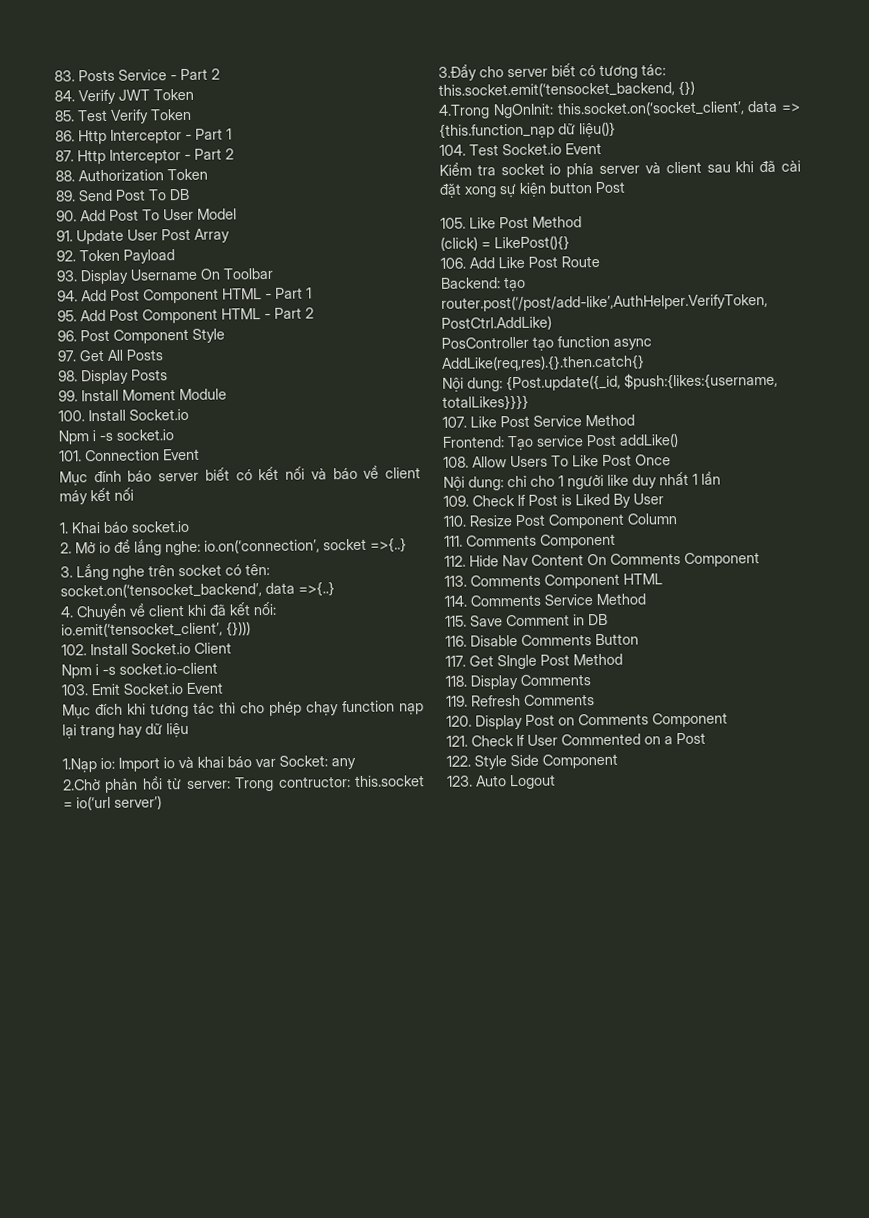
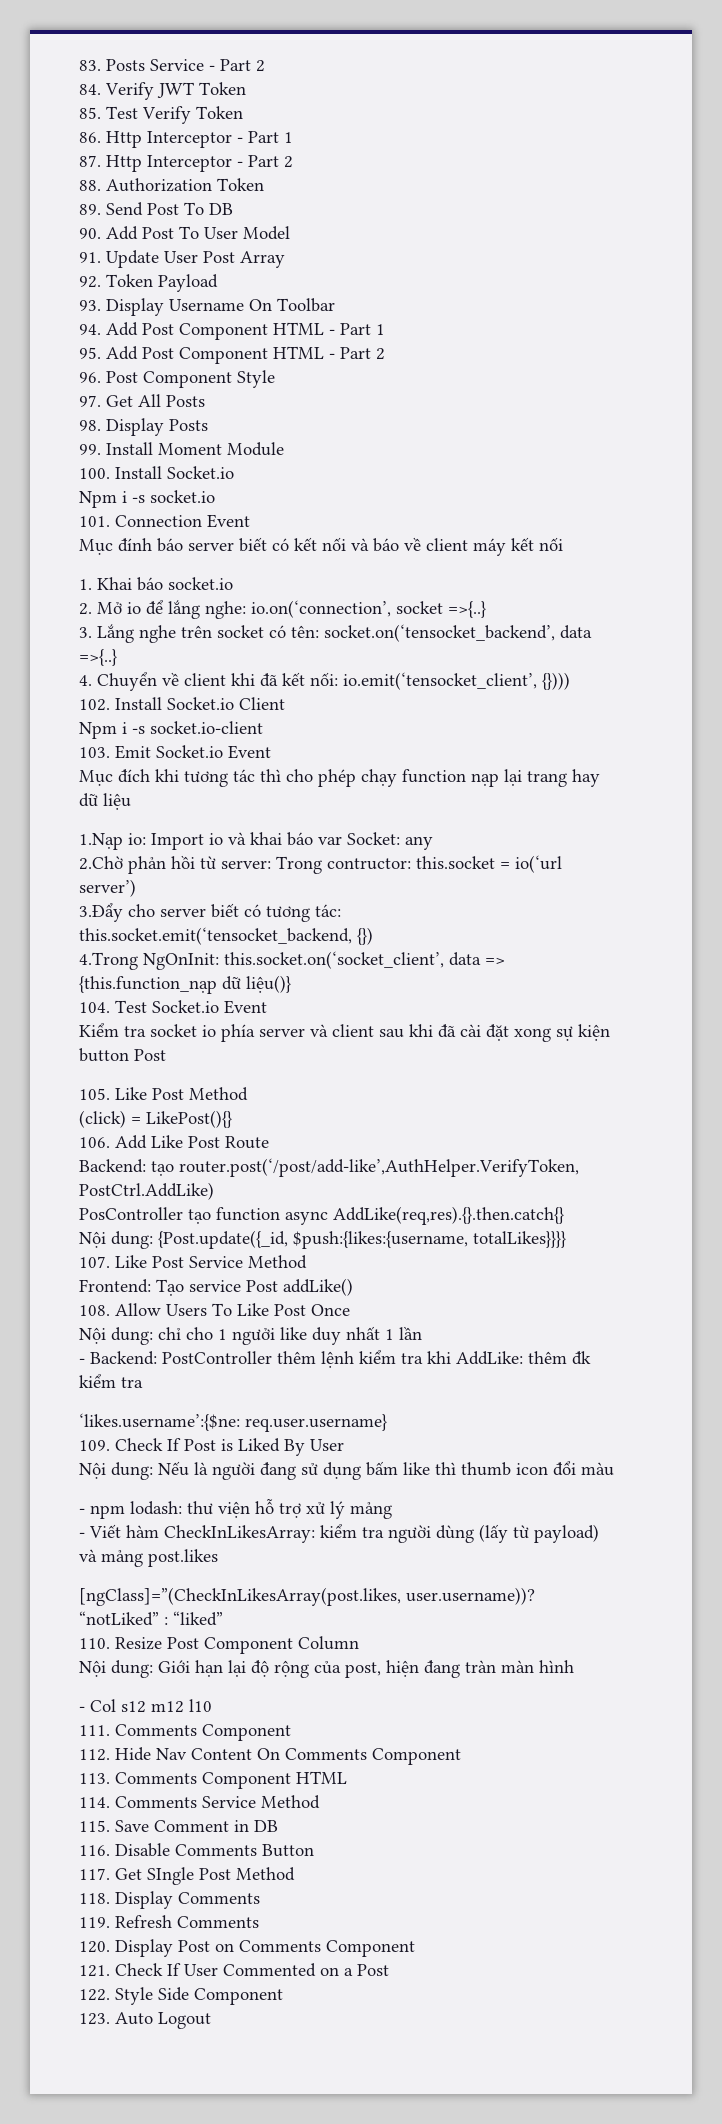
(721, 478) none -> [79,1350,591,1368] [79,1374,143,1388] [79,1413,387,1432] // - Backend: PostController thêm lệnh kiểm tra khi AddLike: thêm đk kiểm tra // ‘likes.username’:{$ne: req.user.username}
(664, 499) none -> [79,1461,614,1480] [79,1499,392,1519] [79,1524,599,1543] [79,1549,218,1567] [79,1587,535,1606] [79,1611,223,1626] // Nội dung: Nếu là người đang sử dụng bấm like thì thumb icon đổi màu // - npm lodash: thư viện hỗ trợ xử lý mảng // - Viết hàm CheckInLikesArray: kiểm tra người dùng (lấy từ payload) và mảng post.likes // [ngClass]=”(CheckInLikesArray(post.likes, user.username))? “notLiked” : “liked”
(677, 519) none -> [79,1660,574,1678] [79,1699,212,1713] // Nội dung: Giới hạn lại độ rộng của post, hiện đang tràn màn hình // - Col s12 m12 l10

